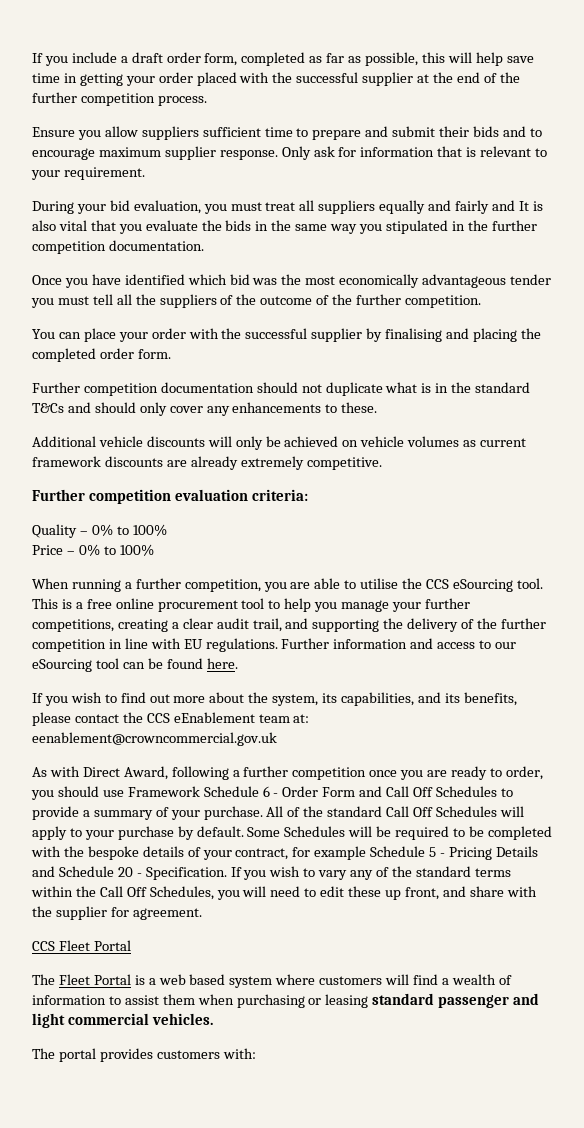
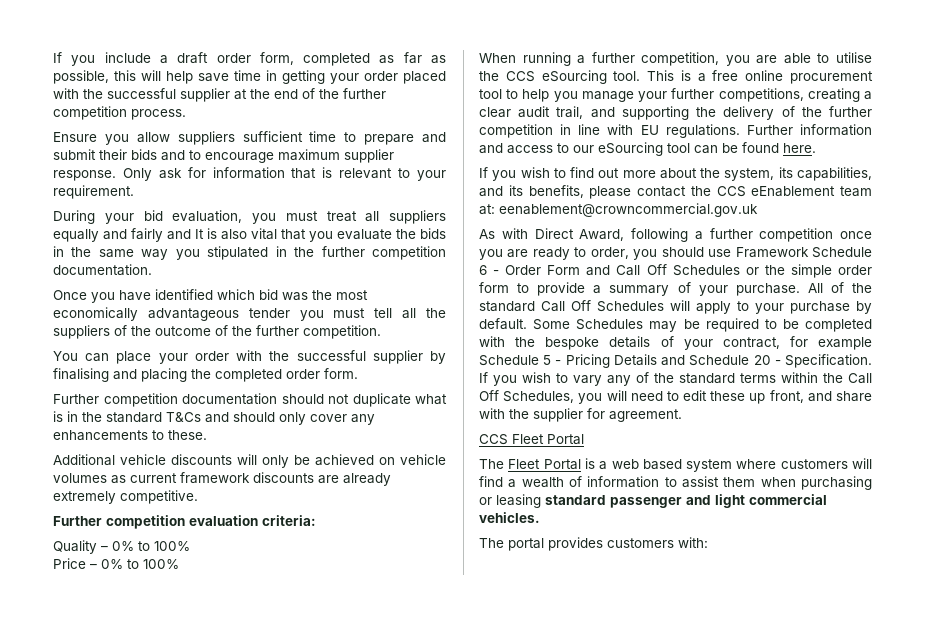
(497, 791) none -> [745,264,872,278] [479,282,509,293] or the simple order form
[348,826,373,837] will -> [649,321,678,332] may

